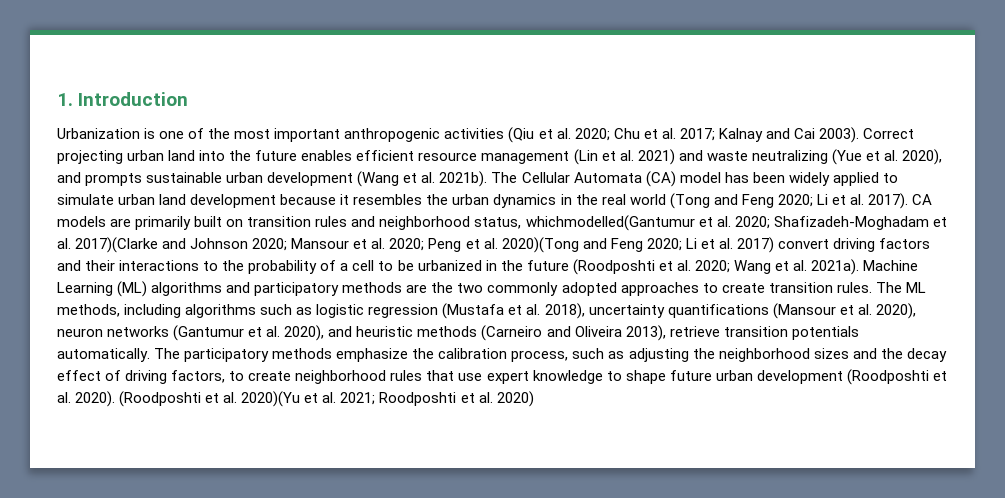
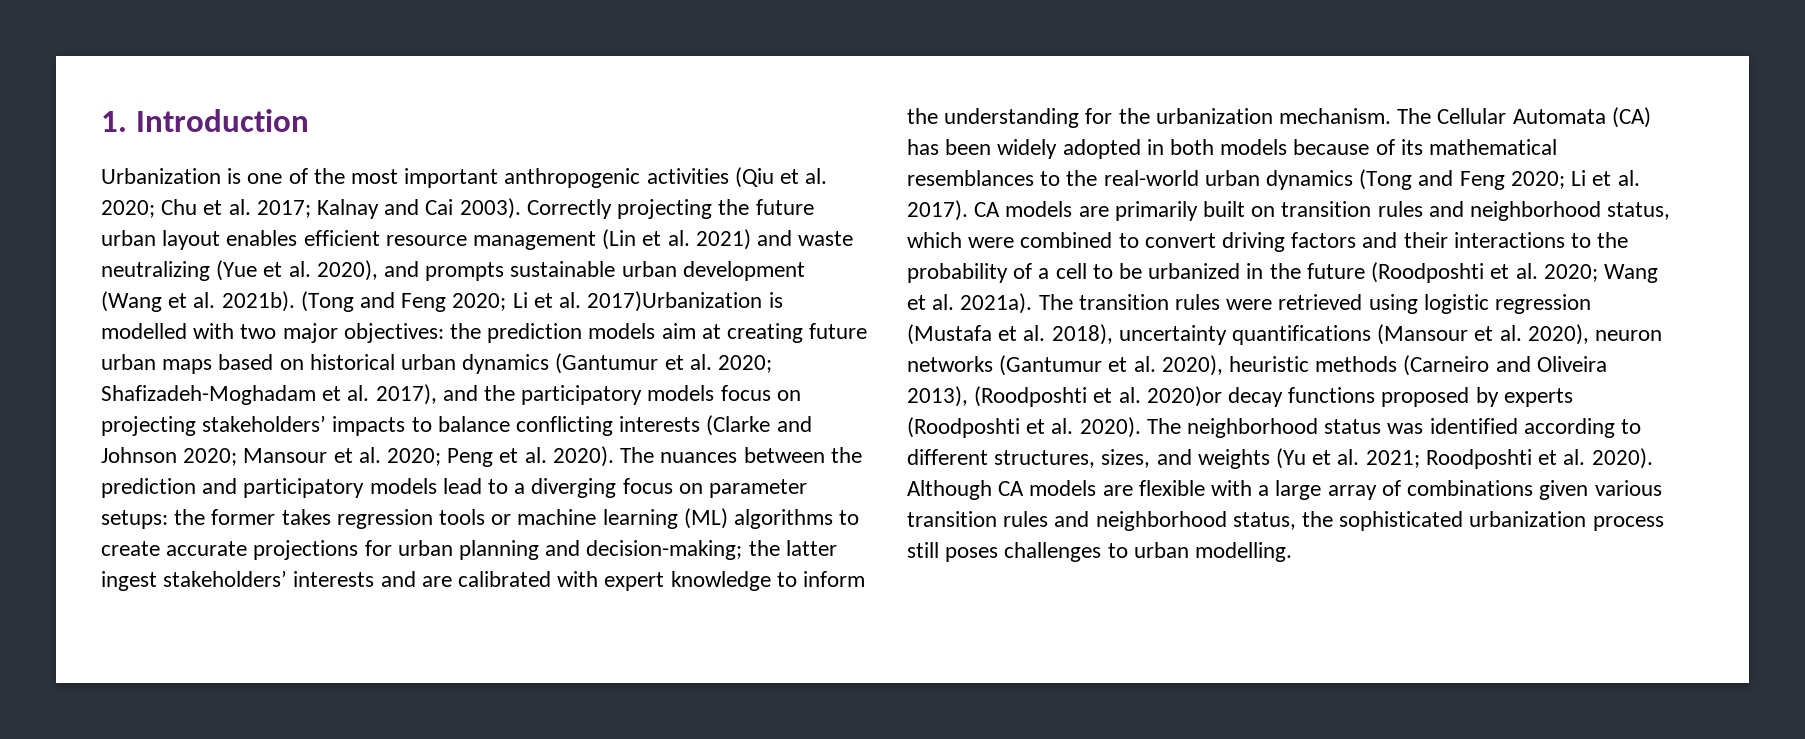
[863,128,915,139] [57,150,298,164] Correct projecting urban land into the future -> [526,199,814,219] [101,230,221,250] Correctly projecting the future urban layout
(488, 179) none -> [300,291,783,312] [101,323,868,343] [101,353,773,374] [101,384,801,405] [101,415,812,436] [101,446,862,467] [101,478,808,498] [101,508,860,529] [101,540,837,560] [101,570,866,591] [907,108,1392,128] (Tong and Feng 2020; Li et al. 2017)Urbanization is modelled with two major objectives: the prediction models aim at creating future urban maps based on historical urban dynamics (Gantumur et al. 2020; Shafizadeh-Moghadam et al. 2017), and the participatory models focus on projecting stakeholders’ impacts to balance conflicting interests (Clarke and Johnson 2020; Mansour et al. 2020; Peng et al. 2020). The nuances between the prediction and participatory models lead to a diverging focus on parameter setups: the former takes regression tools or machine learning (ML) algorithms to create accurate projections for urban planning and decision-making; the latter ingest stakeholders’ interests and are calibrated with expert knowledge to inform the understanding for the urbanization mechanism.
[679,172,721,183] model -> (1651, 117) none
[832,172,898,186] [57,194,666,208] applied to simulate urban land development because it resembles the urban dynamics in the real world -> [1062,139,1558,159] [907,170,1354,190] adopted in both models because of its mathematical resemblances to the real-world urban dynamics
[525,215,947,231] [57,237,774,253] whichmodelled(Gantumur et al. 2020; Shafizadeh-Moghadam et al. 2017)(Clarke and Johnson 2020; Mansour et al. 2020; Peng et al. 2020)(Tong and Feng 2020; Li et al. 2017) -> [907,232,1139,248] which were combined to
[863,260,919,271] [57,281,926,297] [57,304,313,318] Machine Learning (ML) algorithms and participatory methods are the two commonly adopted approaches to create transition rules. The ML methods, including algorithms such as -> [1038,294,1418,314] The transition rules were retrieved using
[328,326,353,337] and -> (1223, 365) none
[669,326,859,340] [57,348,947,362] [57,369,947,385] [57,391,301,407] retrieve transition potentials automatically. The participatory methods emphasize the calibration process, such as adjusting the neighborhood sizes and the decay effect of driving factors, to create neighborhood rules that use expert knowledge to shape future urban development (Roodposhti et al. 2020). (Roodposhti et al. 2020)(Yu -> [974,386,1573,407] [907,417,1642,438] [907,448,1307,469] (Roodposhti et al. 2020)or decay functions proposed by experts (Roodposhti et al. 2020). The neighborhood status was identified according to different structures, sizes, and weights (Yu
[496,391,534,407] 2020) -> [1591,448,1653,469] [907,480,1662,500] [907,511,1664,531] [907,542,1293,562] 2020). Although CA models are flexible with a large array of combinations given various transition rules and neighborhood status, the sophisticated urbanization process still poses challenges to urban modelling.

